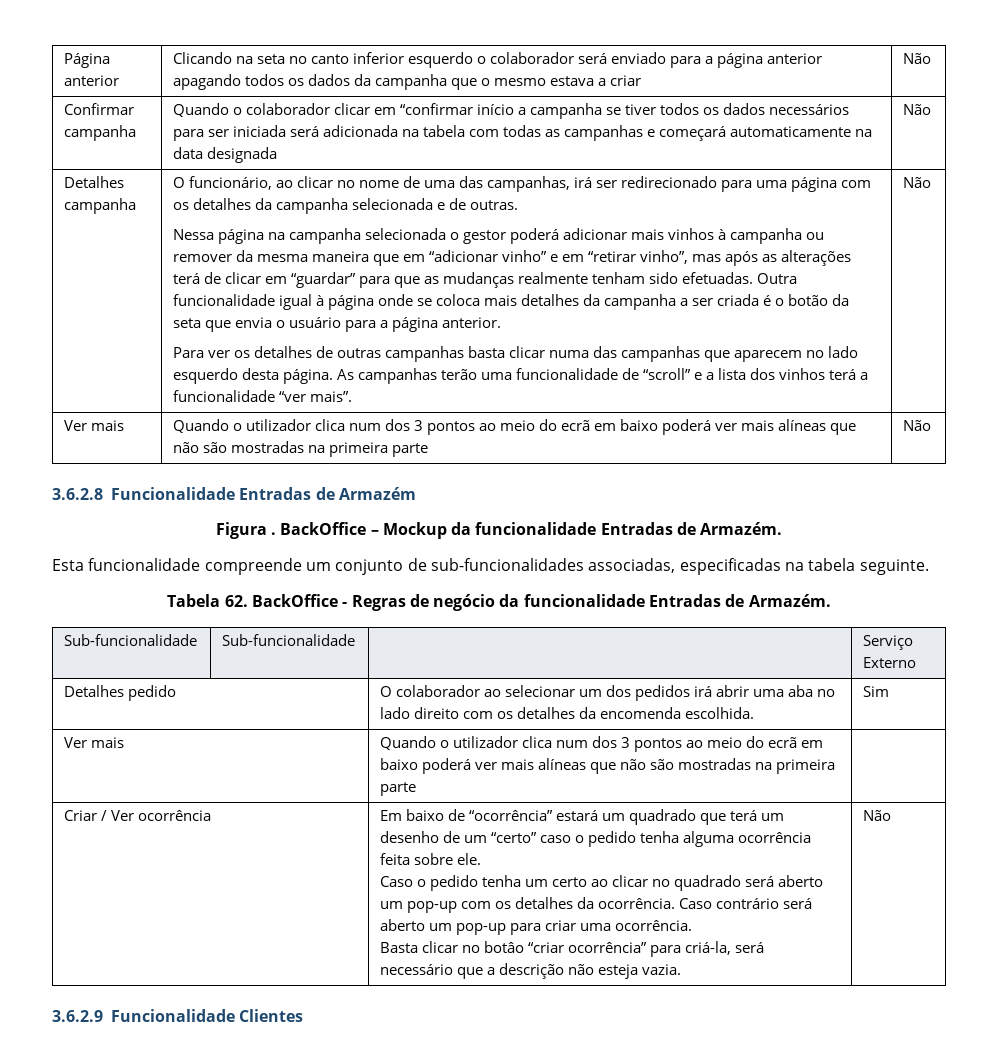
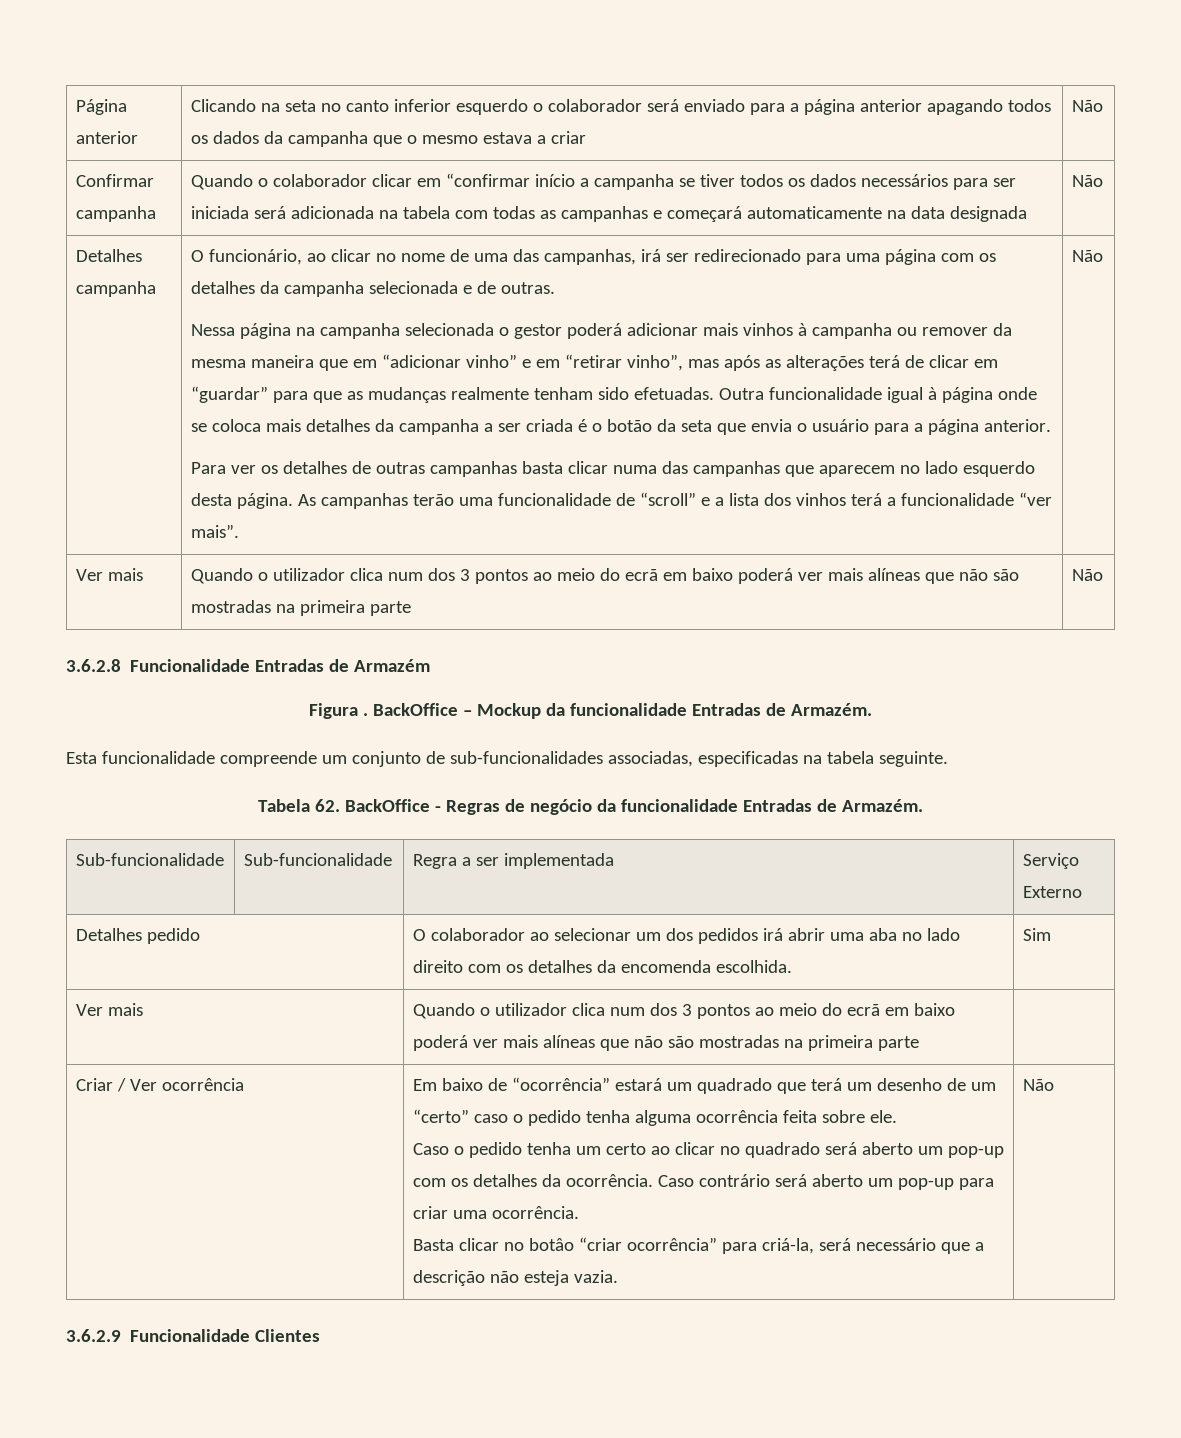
(356, 640) none -> [412,853,614,869] Regra a ser implementada

